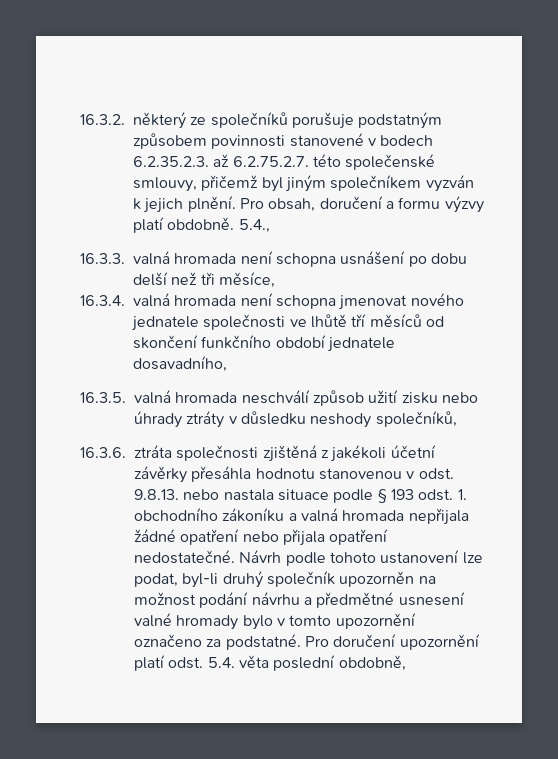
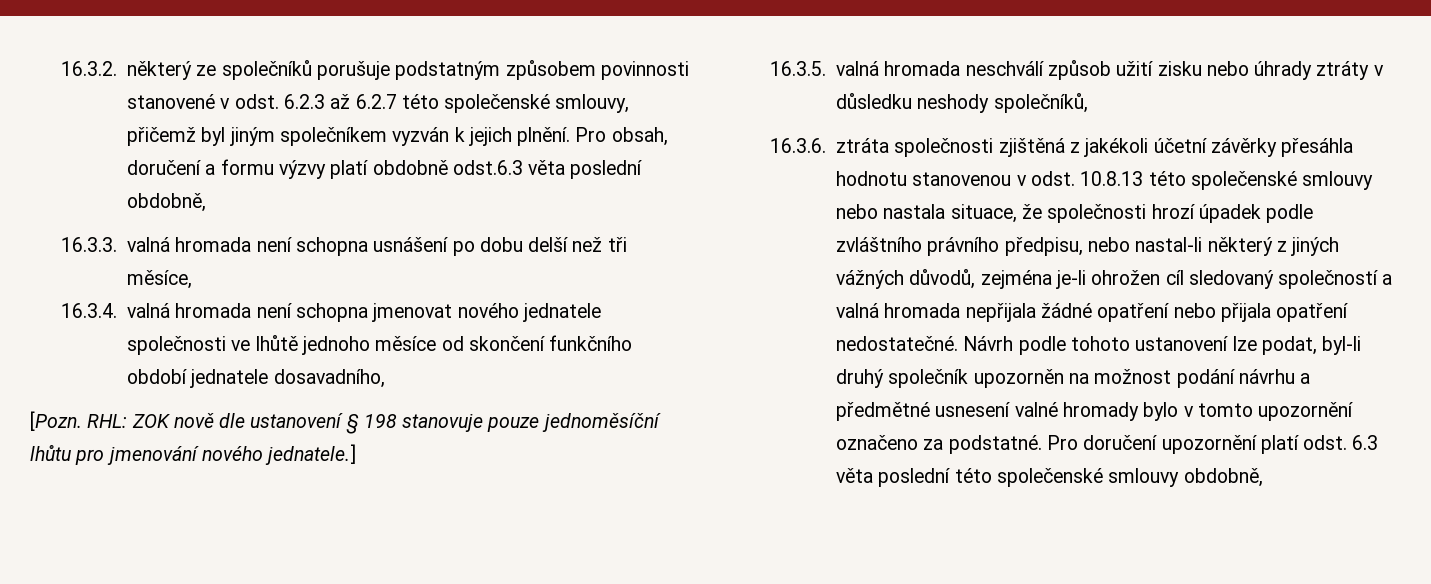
[380,135,434,146] [132,154,309,167] bodech 6.2.35.2.3. až 6.2.75.2.7. -> [234,94,397,109] odst. 6.2.3 až 6.2.7
[167,217,270,233] obdobně. 5.4., -> [372,160,643,179] [127,193,207,212] obdobně odst.6.3 věta poslední obdobně,
[351,314,422,328] tří měsíců -> [301,336,437,355] jednoho měsíce
(227, 364) none -> [30,411,661,434] [30,444,357,465] // [Pozn. RHL: ZOK nově dle ustanovení § 198 stanovuje pouze jednoměsíční lhůtu pro jmenování nového jednatele.]
[133,489,467,503] [133,508,285,522] 9.8.13. nebo nastala situace podle § 193 odst. 1. obchodního zákoníku -> [1080,171,1374,190] [836,204,1314,223] [836,237,1340,256] [836,269,1379,289] 10.8.13 této společenské smlouvy nebo nastala situace, že společnosti hrozí úpadek podle zvláštního právního předpisu, nebo nastal-li některý z jiných vážných důvodů, zejména je-li ohrožen cíl sledovaný společností
[207,655,336,671] 5.4. věta poslední -> [1352,435,1379,450] [836,468,1180,487] 6.3 věta poslední této společenské smlouvy

